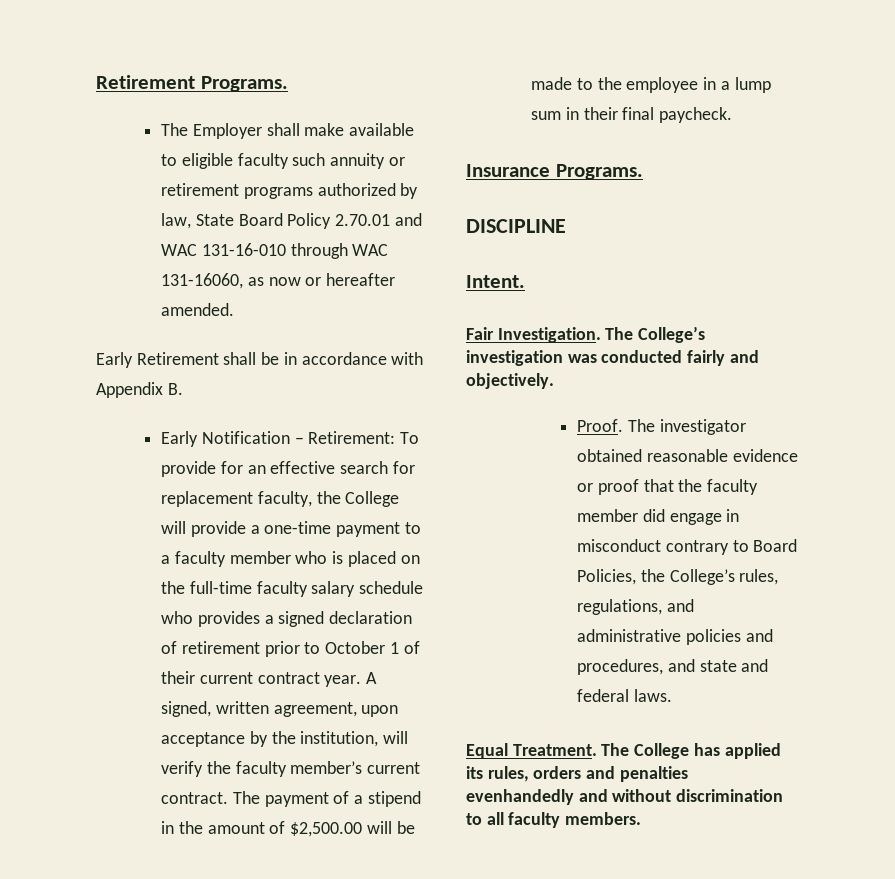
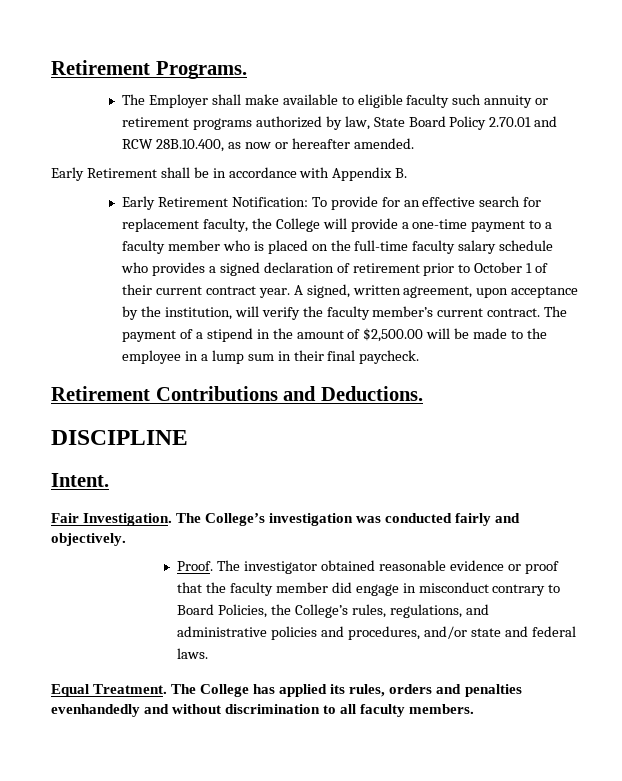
[161,243,389,259] [161,273,244,289] WAC 131-16-010 through WAC 131-16060, -> [122,139,224,152] RCW 28B.10.400,
[201,431,396,444] Notification – Retirement: -> [157,197,308,207] Retirement Notification:
[466,164,643,180] Insurance Programs. -> [51,386,423,401] Retirement Contributions and Deductions.
[667,659,695,672] and -> [423,626,467,639] and/or

